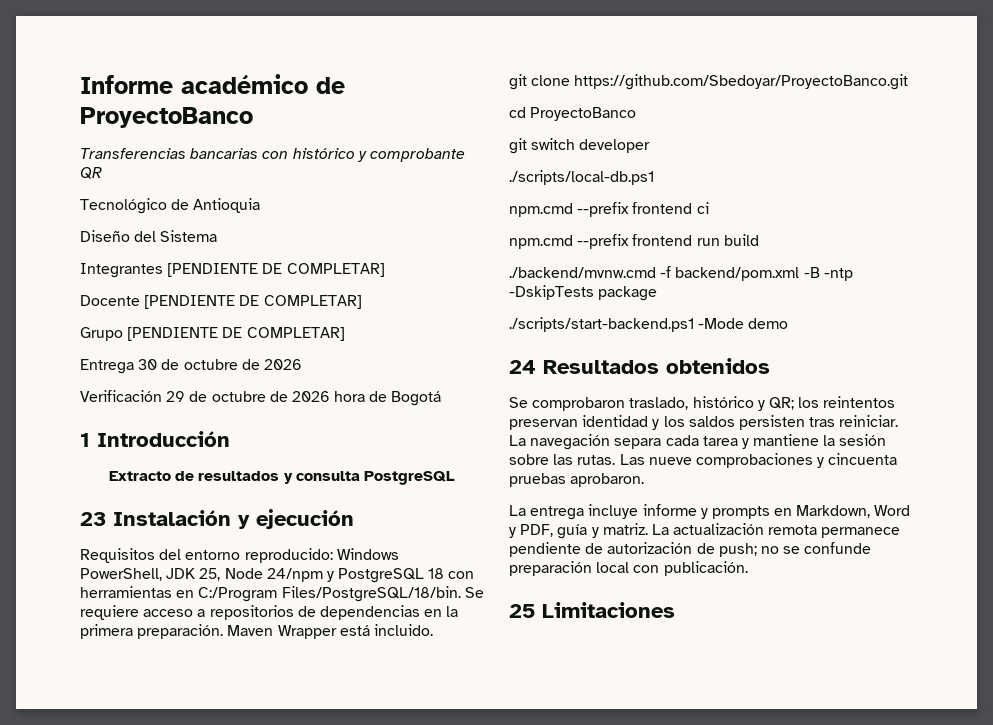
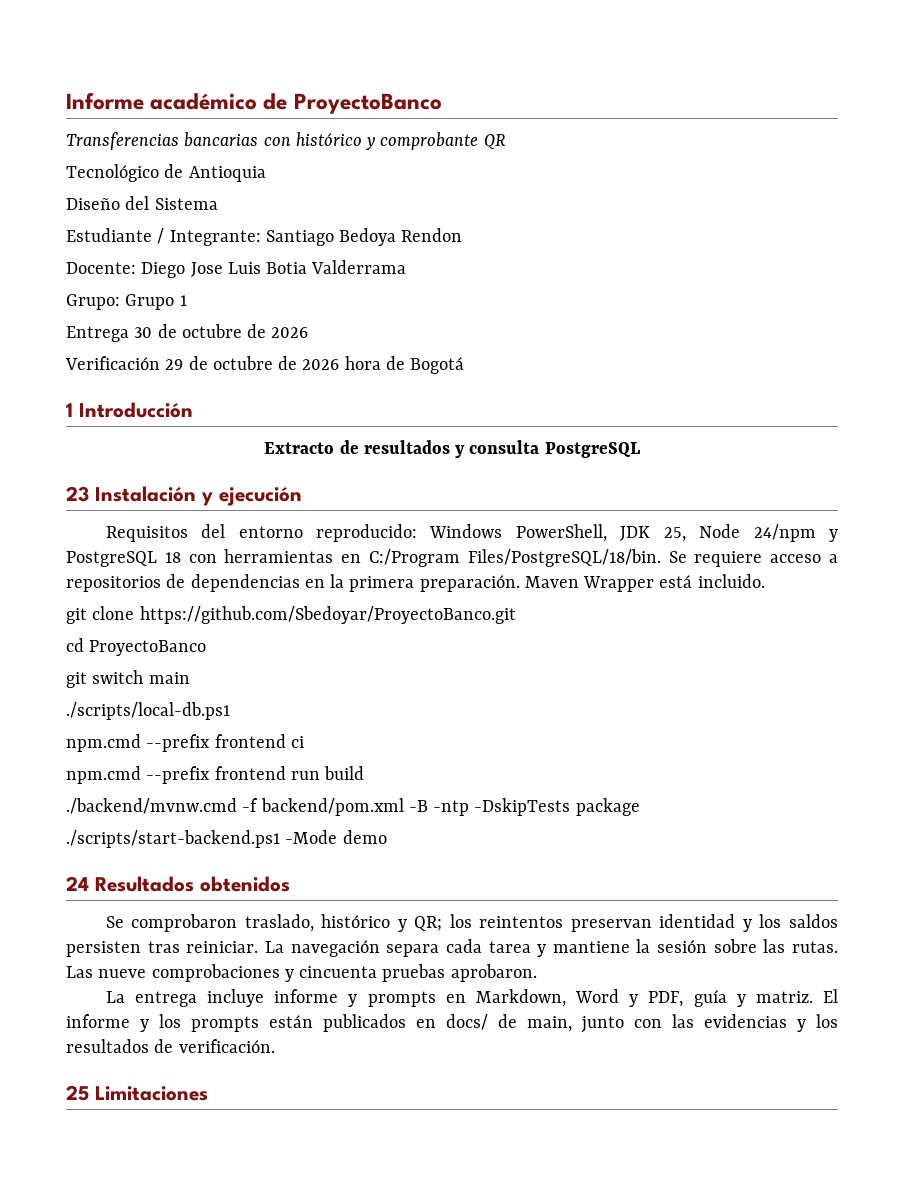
[80,263,385,278] [80,295,362,309] [80,327,345,341] Integrantes [PENDIENTE DE COMPLETAR] // Docente [PENDIENTE DE COMPLETAR] // Grupo [PENDIENTE DE COMPLETAR] -> [66,228,463,246] [66,260,407,278] [66,294,187,310] Estudiante / Integrante: Santiago Bedoya Rendon // Docente: Diego Jose Luis Botia Valderrama // Grupo: Grupo 1
[579,139,651,153] developer -> [148,672,190,684] main
[651,523,901,538] [509,542,872,557] [509,561,748,576] La actualización remota permanece pendiente de autorización de push; no se confunde preparación local con publicación. -> [822,989,838,1003] [66,1014,838,1033] [66,1039,275,1053] El informe y los prompts están publicados en docs/ de main, junto con las evidencias y los resultados de verificación.

